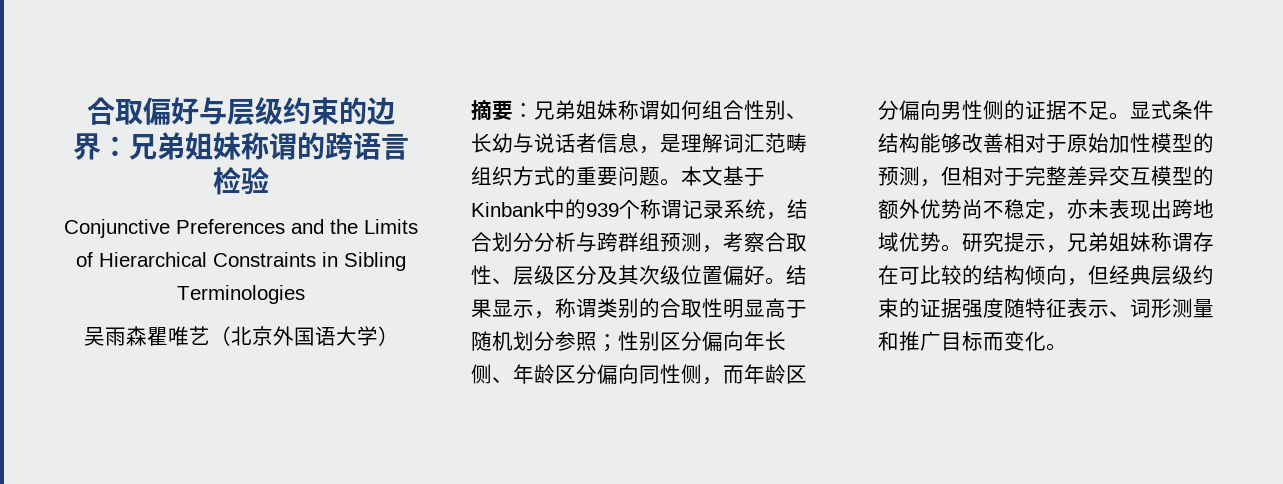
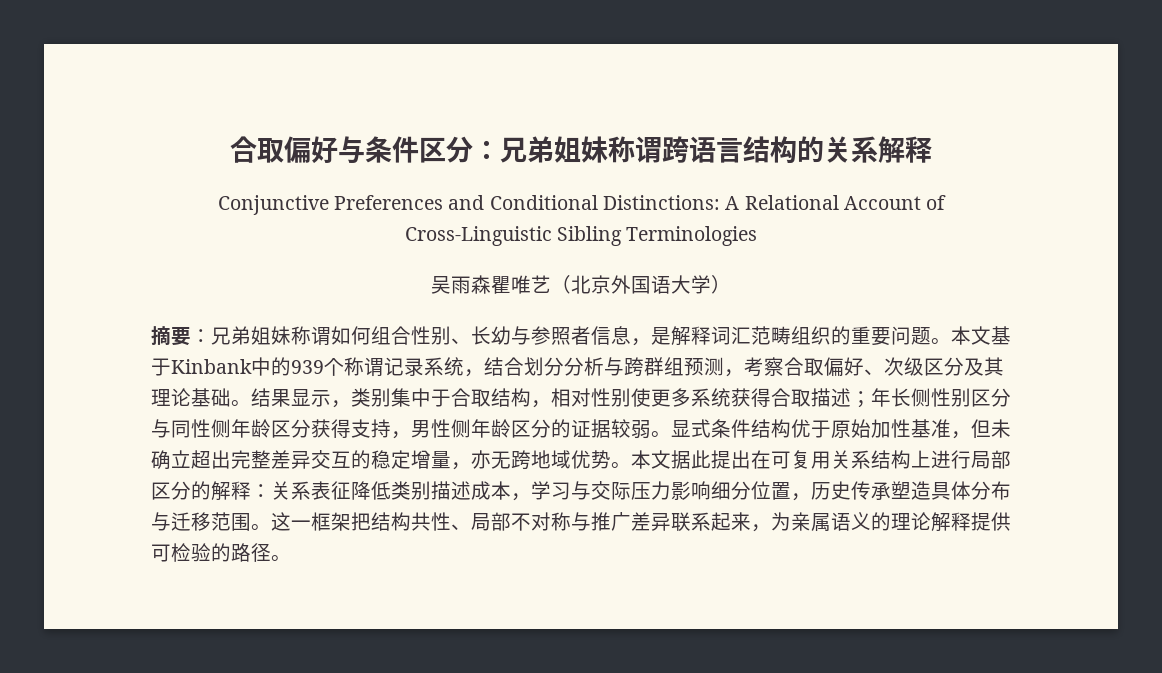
[227,97,395,125] [73,132,409,160] [213,167,269,195] [64,219,418,238] [76,252,338,267] 层级约束的边界：兄弟姐妹称谓的跨语言检验 // Conjunctive Preferences and the Limits of Hierarchical Constraints in -> [365,136,932,164] [217,195,947,215] [404,226,552,246] 条件区分：兄弟姐妹称谓跨语言结构的关系解释 // Conjunctive Preferences and Conditional Distinctions: A Relational Account of Cross-Linguistic
[534,133,576,153] 说话 -> [531,326,571,345] 参照
[681,133,723,153] 理解 -> [671,326,711,346] 解释
[513,166,555,186] 方式 -> (831, 335) none
[471,265,534,285] 性、层 -> [824,357,904,377] 偏好、次
[639,265,807,286] [471,298,807,319] [471,331,786,352] [471,364,807,385] [878,100,1214,121] [878,133,1214,153] [878,166,1214,187] [878,199,1214,220] [878,232,1214,253] [878,265,1214,286] [878,298,1214,318] [878,331,1046,351] 次级位置偏好。结果显示，称谓类别的合取性明显高于随机划分参照；性别区分偏向年长侧、年龄区分偏向同性侧，而年龄区分偏向男性侧的证据不足。显式条件结构能够改善相对于原始加性模型的预测，但相对于完整差异交互模型的额外优势尚不稳定，亦未表现出跨地域优势。研究提示，兄弟姐妹称谓存在可比较的结构倾向，但经典层级约束的证据强度随特征表示、词形测量和推广目标而变化 -> [151,388,1011,408] [151,419,1011,439] [151,450,1011,470] [151,481,1011,501] [151,512,1011,532] [151,543,271,562] 理论基础。结果显示，类别集中于合取结构，相对性别使更多系统获得合取描述；年长侧性别区分与同性侧年龄区分获得支持，男性侧年龄区分的证据较弱。显式条件结构优于原始加性基准，但未确立超出完整差异交互的稳定增量，亦无跨地域优势。本文据此提出在可复用关系结构上进行局部区分的解释：关系表征降低类别描述成本，学习与交际压力影响细分位置，历史传承塑造具体分布与迁移范围。这一框架把结构共性、局部不对称与推广差异联系起来，为亲属语义的理论解释提供可检验的路径

